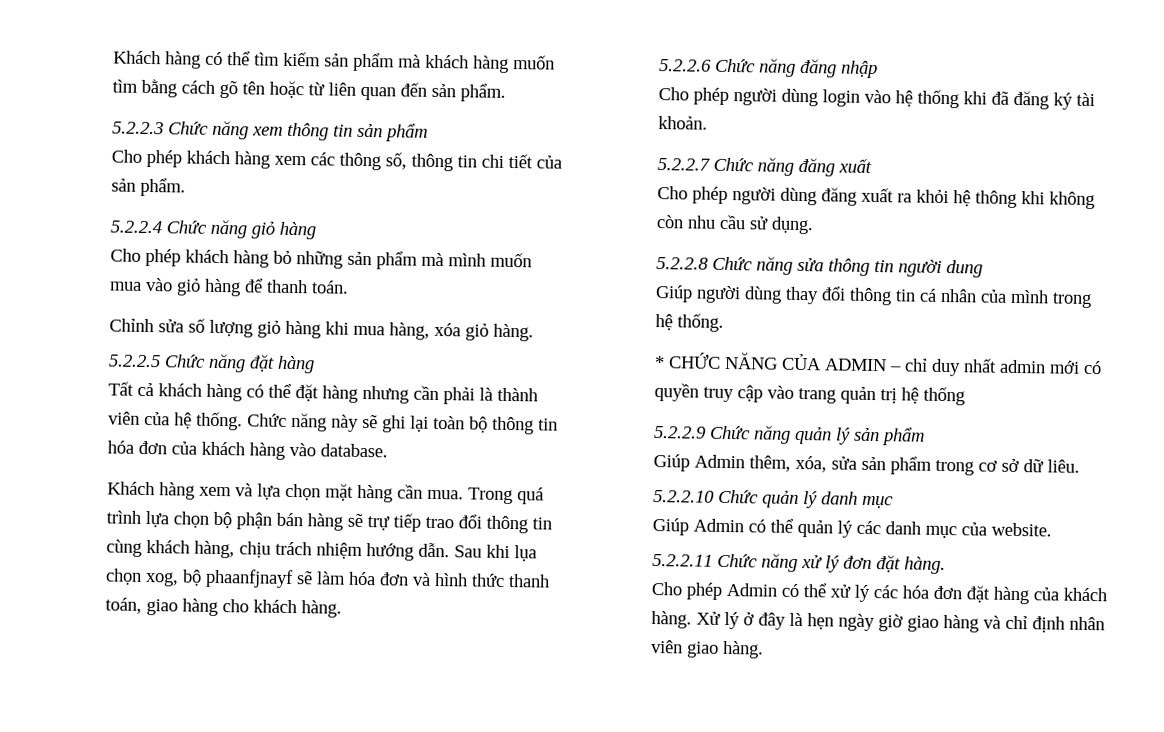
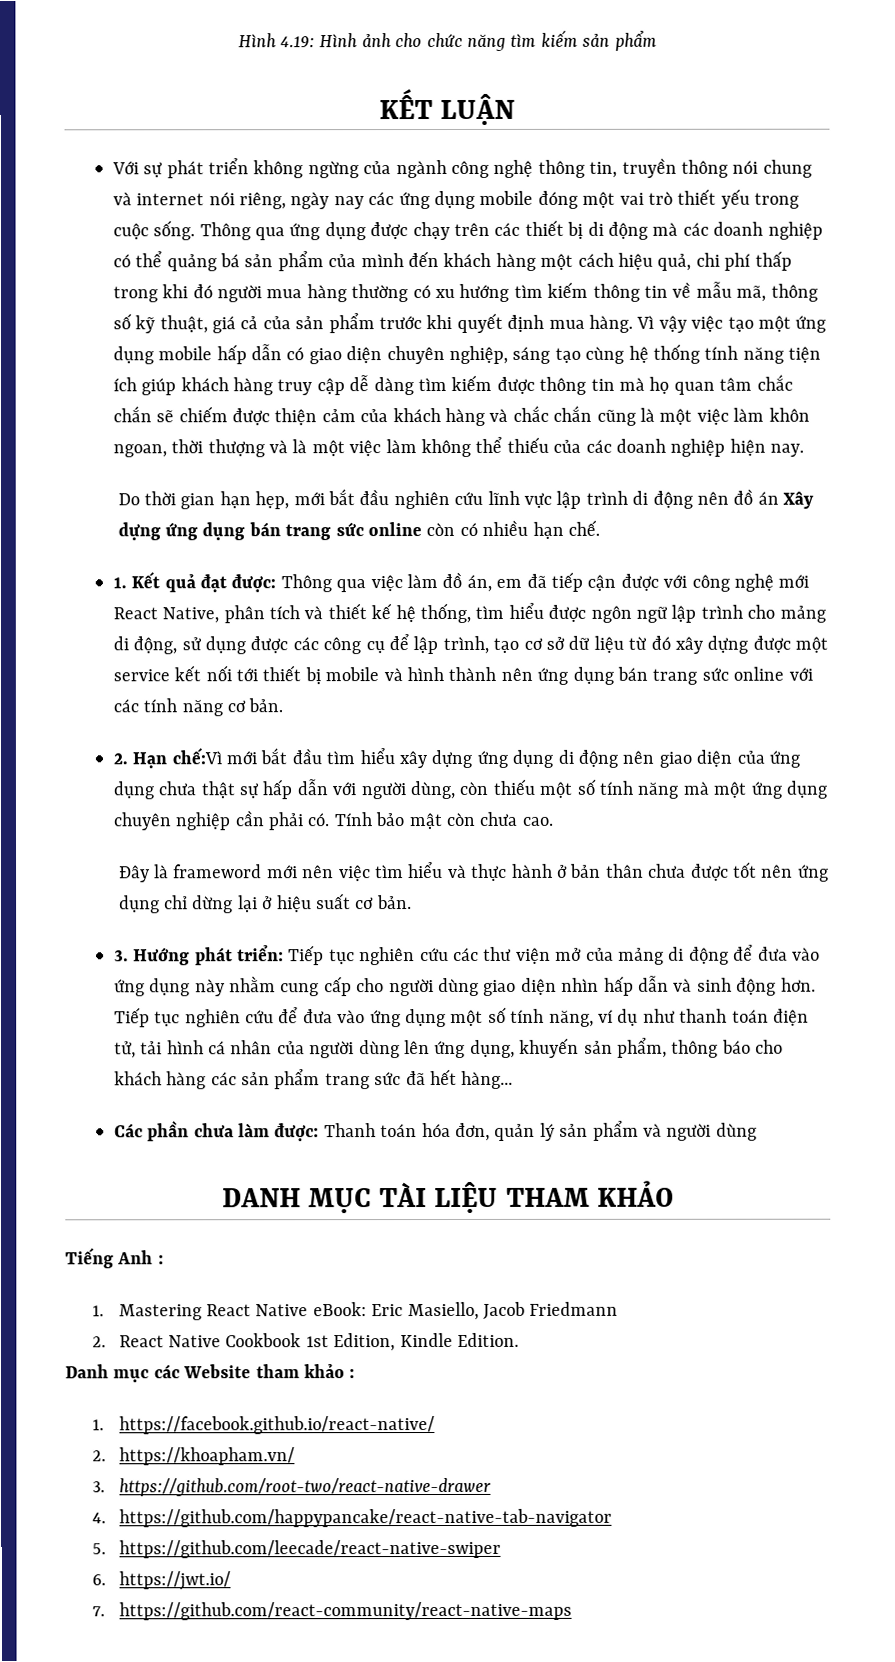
[112,50,555,73] [111,78,506,102] [111,120,428,142] [110,149,562,172] [110,177,186,197] [109,219,316,240] [109,248,532,270] [108,277,349,297] [108,318,534,342] [107,353,315,374] [107,381,538,405] [107,411,558,435] [106,440,388,460] [106,481,544,505] [105,510,552,534] [105,539,537,562] [104,568,550,589] [104,597,342,618] [658,58,878,79] [657,87,1095,110] [657,116,708,130] [656,157,872,177] [656,186,1095,210] [655,214,814,235] [655,256,983,278] [654,285,1092,309] [654,313,724,332] [653,351,1102,377] [653,382,965,406] [653,425,925,446] [652,453,1080,476] [652,489,894,509] [651,517,1052,539] [651,553,946,575] [650,581,1107,605] [650,610,1105,633] [650,639,764,659] Khách hàng có thể tìm kiếm sản phẩm mà khách hàng muốn tìm bằng cách gõ tên hoặc từ liên quan đến sản phẩm. // 5.2.2.3 Chức năng xem thông tin sản phẩm // Cho phép khách hàng xem các thông số, thông tin chi tiết của sản phẩm. // 5.2.2.4 Chức năng giỏ hàng // Cho phép khách hàng bỏ những sản phẩm mà mình muốn mua vào giỏ hàng để thanh toán. // Chỉnh sửa số lượng giỏ hàng khi mua hàng, xóa giỏ hàng. // 5.2.2.5 Chức năng đặt hàng // Tất cả khách hàng có thể đặt hàng nhưng cần phải là thành viên của hệ thống. Chức năng này sẽ ghi lại toàn bộ thông tin hóa đơn của khách hàng vào database. // Khách hàng xem và lựa chọn mặt hàng cần mua. Trong quá trình lựa chọn bộ phận bán hàng sẽ trự tiếp trao đổi thông tin cùng khách hàng, chịu trách nhiệm hướng dẫn. Sau khi lụa chọn xog, bộ phaanfjnayf sẽ làm hóa đơn và hình thức thanh toán, giao hàng cho khách hàng. // 5.2.2.6 Chức năng đăng nhập // Cho phép người dùng login vào hệ thống khi đã đăng ký tài khoản. // 5.2.2.7 Chức năng đăng xuất // Cho phép người dùng đăng xuất ra khỏi hệ thông khi không còn nhu cầu sử dụng. // 5.2.2.8 Chức năng sửa thông tin người dung // Giúp người dùng thay đổi thông tin cá nhân của mình trong hệ thống. // * CHỨC NĂNG CỦA ADMIN – chỉ duy nhất admin mới có quyền truy cập vào trang quản trị hệ thống // 5.2.2.9 Chức năng quản lý sản phẩm // Giúp Admin thêm, xóa, sửa sản phẩm trong cơ sở dữ liêu. // 5.2.2.10 Chức quản lý danh mục // Giúp Admin có thể quản lý các danh mục của website. // 5.2.2.11 Chức năng xử lý đơn đặt hàng. // Cho phép Admin có thể xử lý các hóa đơn đặt hàng của khách hàng. Xử lý ở đây là hẹn ngày giờ giao hàng và chỉ định nhân viên giao hàng. -> [237,29,657,51] [378,89,516,126] [111,157,812,179] [112,188,800,210] [112,219,823,241] [112,250,792,272] [112,281,818,303] [112,312,827,334] [112,343,822,365] [112,374,793,396] [112,405,810,427] [112,436,805,458] [117,488,815,510] [117,519,600,541] [112,571,810,593] [112,602,826,624] [112,634,829,655] [112,665,813,685] [112,698,284,717] [112,748,800,769] [112,778,827,800] [112,810,553,831] [118,861,829,883] [118,893,412,914] [113,944,820,966] [113,975,816,997] [113,1006,809,1028] [113,1037,784,1059] [113,1068,514,1090] [113,1120,757,1142] [222,1180,674,1214] [65,1248,164,1269] [91,1301,619,1321] [91,1332,519,1352] [65,1364,356,1383] [91,1416,435,1435] [91,1447,295,1466] [91,1477,491,1497] [91,1508,612,1528] [91,1539,501,1559] [91,1571,231,1591] [91,1601,572,1621] Hình 4.19: Hình ảnh cho chức năng tìm kiếm sản phẩm // KẾT LUẬN // Với sự phát triển không ngừng của ngành công nghệ thông tin, truyền thông nói chung và internet nói riêng, ngày nay các ứng dụng mobile đóng một vai trò thiết yếu trong cuộc sống. Thông qua ứng dụng được chạy trên các thiết bị di động mà các doanh nghiệp có thể quảng bá sản phẩm của mình đến khách hàng một cách hiệu quả, chi phí thấp trong khi đó người mua hàng thường có xu hướng tìm kiếm thông tin về mẫu mã, thông số kỹ thuật, giá cả của sản phẩm trước khi quyết định mua hàng. Vì vậy việc tạo một ứng dụng mobile hấp dẫn có giao diện chuyên nghiệp, sáng tạo cùng hệ thống tính năng tiện ích giúp khách hàng truy cập dễ dàng tìm kiếm được thông tin mà họ quan tâm chắc chắn sẽ chiếm được thiện cảm của khách hàng và chắc chắn cũng là một việc làm khôn ngoan, thời thượng và là một việc làm không thể thiếu của các doanh nghiệp hiện nay. // Do thời gian hạn hẹp, mới bắt đầu nghiên cứu lĩnh vực lập trình di động nên đồ án Xây dựng ứng dụng bán trang sức online còn có nhiều hạn chế. // 1. Kết quả đạt được: Thông qua việc làm đồ án, em đã tiếp cận được với công nghệ mới React Native, phân tích và thiết kế hệ thống, tìm hiểu được ngôn ngữ lập trình cho mảng di động, sử dụng được các công cụ để lập trình, tạo cơ sở dữ liệu từ đó xây dựng được một service kết nối tới thiết bị mobile và hình thành nên ứng dụng bán trang sức online với các tính năng cơ bản. // 2. Hạn chế:Vì mới bắt đầu tìm hiểu xây dựng ứng dụng di động nên giao diện của ứng dụng chưa thật sự hấp dẫn với người dùng, còn thiếu một số tính năng mà một ứng dụng chuyên nghiệp cần phải có. Tính bảo mật còn chưa cao. // Đây là frameword mới nên việc tìm hiểu và thực hành ở bản thân chưa được tốt nên ứng dụng chỉ dừng lại ở hiệu suất cơ bản. // 3. Hướng phát triển: Tiếp tục nghiên cứu các thư viện mở của mảng di động để đưa vào ứng dụng này nhằm cung cấp cho người dùng giao diện nhìn hấp dẫn và sinh động hơn. Tiếp tục nghiên cứu để đưa vào ứng dụng một số tính năng, ví dụ như thanh toán điện tử, tải hình cá nhân của người dùng lên ứng dụng, khuyến sản phẩm, thông báo cho khách hàng các sản phẩm trang sức đã hết hàng... // Các phần chưa làm được: Thanh toán hóa đơn, quản lý sản phẩm và người dùng // DANH MỤC TÀI LIỆU THAM KHẢO // Tiếng Anh : // 1. Mastering React Native eBook: Eric Masiello, Jacob Friedmann // 2. React Native Cookbook 1st Edition, Kindle Edition. // Danh mục các Website tham khảo : // 1. https://facebook.github.io/react-native/ // 2. https://khoapham.vn/ // 3. https://github.com/root-two/react-native-drawer // 4. https://github.com/happypancake/react-native-tab-navigator // 5. https://github.com/leecade/react-native-swiper // 6. https://jwt.io/ // 7. https://github.com/react-community/react-native-maps

